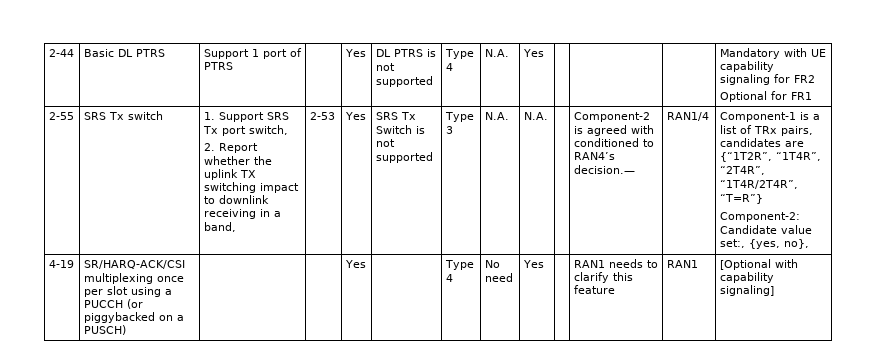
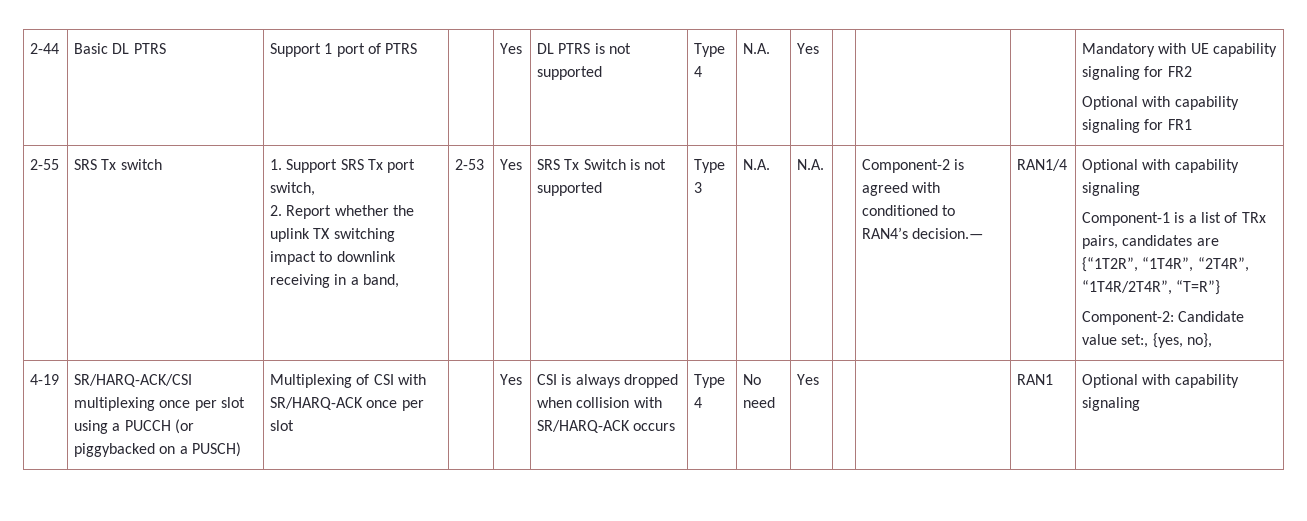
(767, 96) none -> [1142,96,1239,110] [1082,119,1141,133] with capability signaling
(709, 116) none -> [1082,159,1239,173] [1082,182,1141,196] Optional with capability signaling //
[344,260,366,268] | | Yes | -> [270,374,427,388] [270,397,424,411] [270,420,295,431] [500,374,523,385] [537,374,679,388] [537,397,662,408] [537,420,676,433] Multiplexing of CSI with SR/HARQ-ACK once per slot | | Yes | CSI is always dropped when collision with SR/HARQ-ACK occurs
[573,259,658,268] [573,272,633,283] [573,285,615,294] RAN1 needs to clarify this feature -> (820, 379) none
[719,259,798,270] [719,272,774,283] [719,285,774,296] [Optional with capability signaling] -> [1082,374,1239,388] [1082,397,1141,411] Optional with capability signaling

